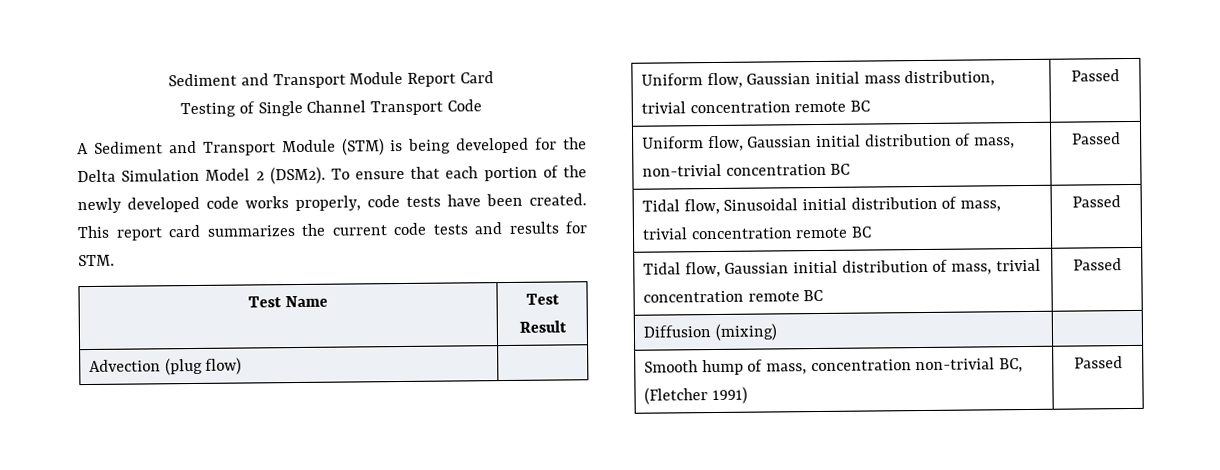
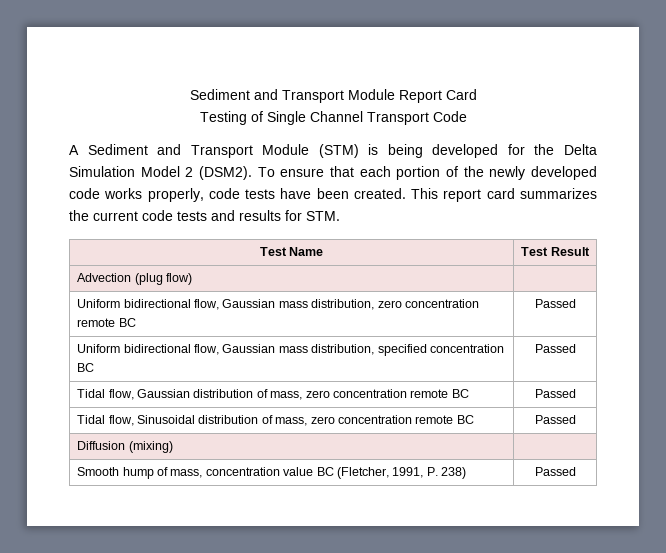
[706,70,996,89] [640,101,686,114] flow, Gaussian initial mass distribution, trivial -> [123,299,402,310] bidirectional flow, Gaussian mass distribution, zero
[707,133,1016,152] [641,163,722,177] flow, Gaussian initial distribution of mass, non-trivial -> [123,344,427,356] bidirectional flow, Gaussian mass distribution, specified
[723,196,1002,212] [641,227,688,240] Sinusoidal initial distribution of mass, trivial -> [137,389,330,400] Gaussian distribution of mass, zero
[724,258,1041,275] Gaussian initial distribution of mass, trivial -> [137,415,335,426] Sinusoidal distribution of mass, zero
[915,357,1024,373] [643,386,748,405] non-trivial BC, (Fletcher 1991) -> [283,467,467,479] value BC (Fletcher, 1991, P. 238)

